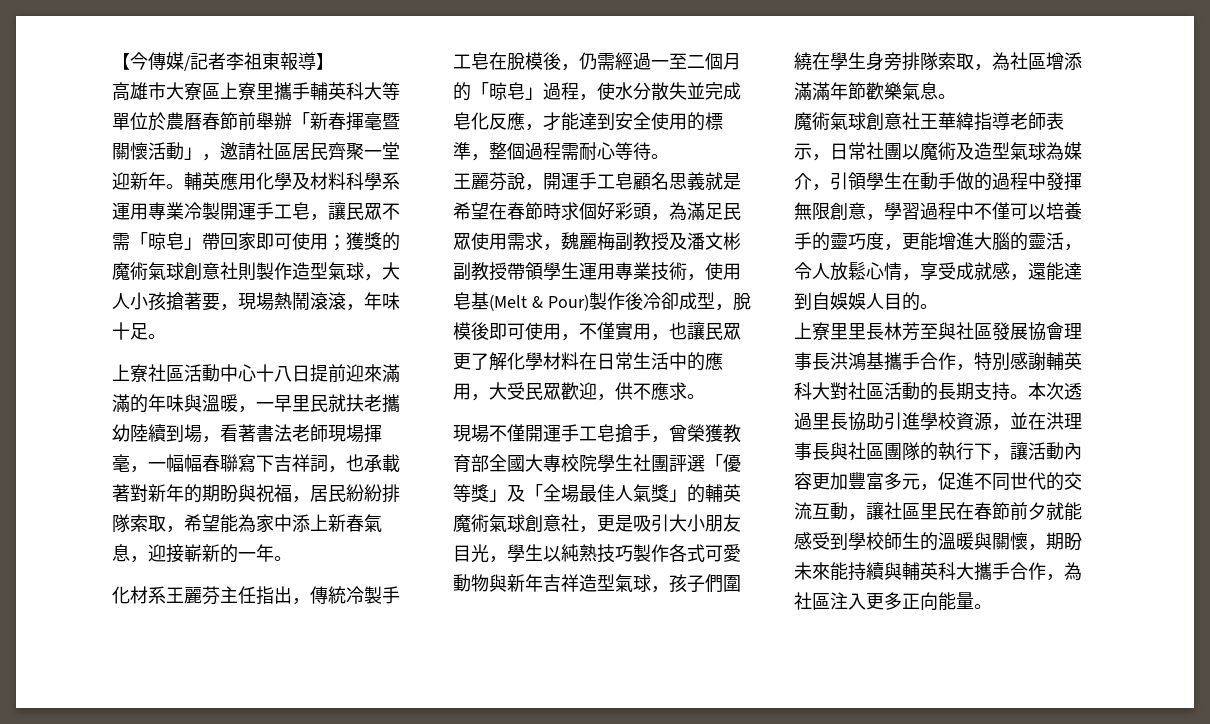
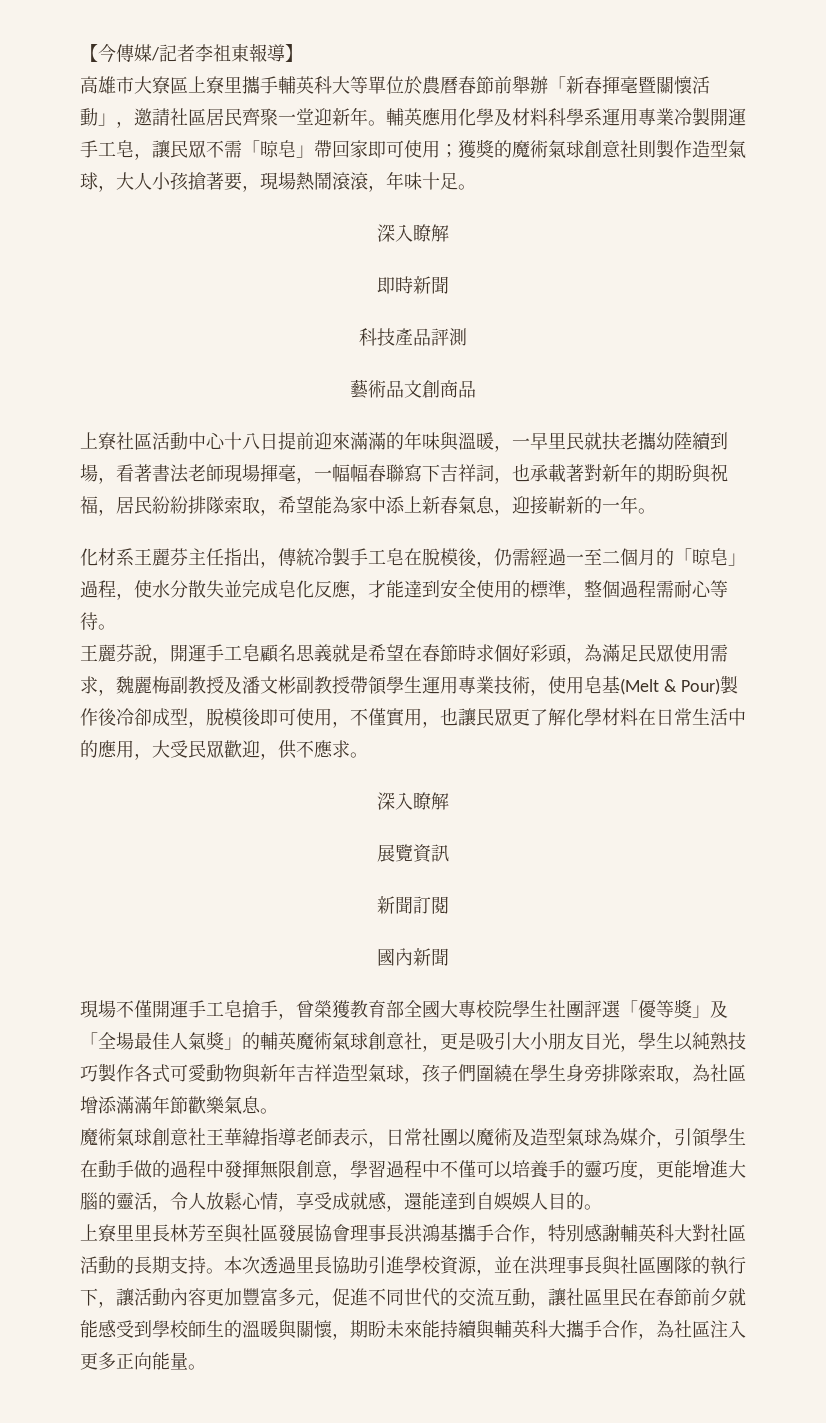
(166, 336) none -> [377,224,449,242] [377,276,449,294] [359,328,467,346] [350,379,476,399] // 深入瞭解 // 即時新聞 // 科技產品評測 // 藝術品文創商品
(705, 396) none -> [377,792,449,810] [377,844,449,863] [377,896,449,914] [377,948,449,966] // 深入瞭解 // 展覽資訊 // 新聞訂閱 // 國內新聞

